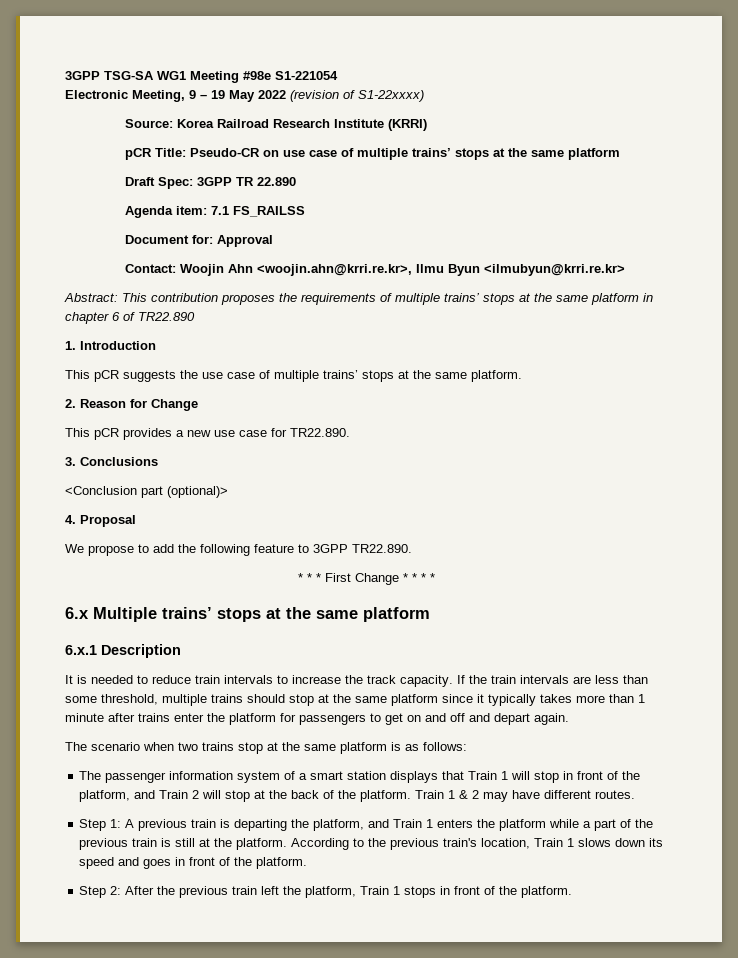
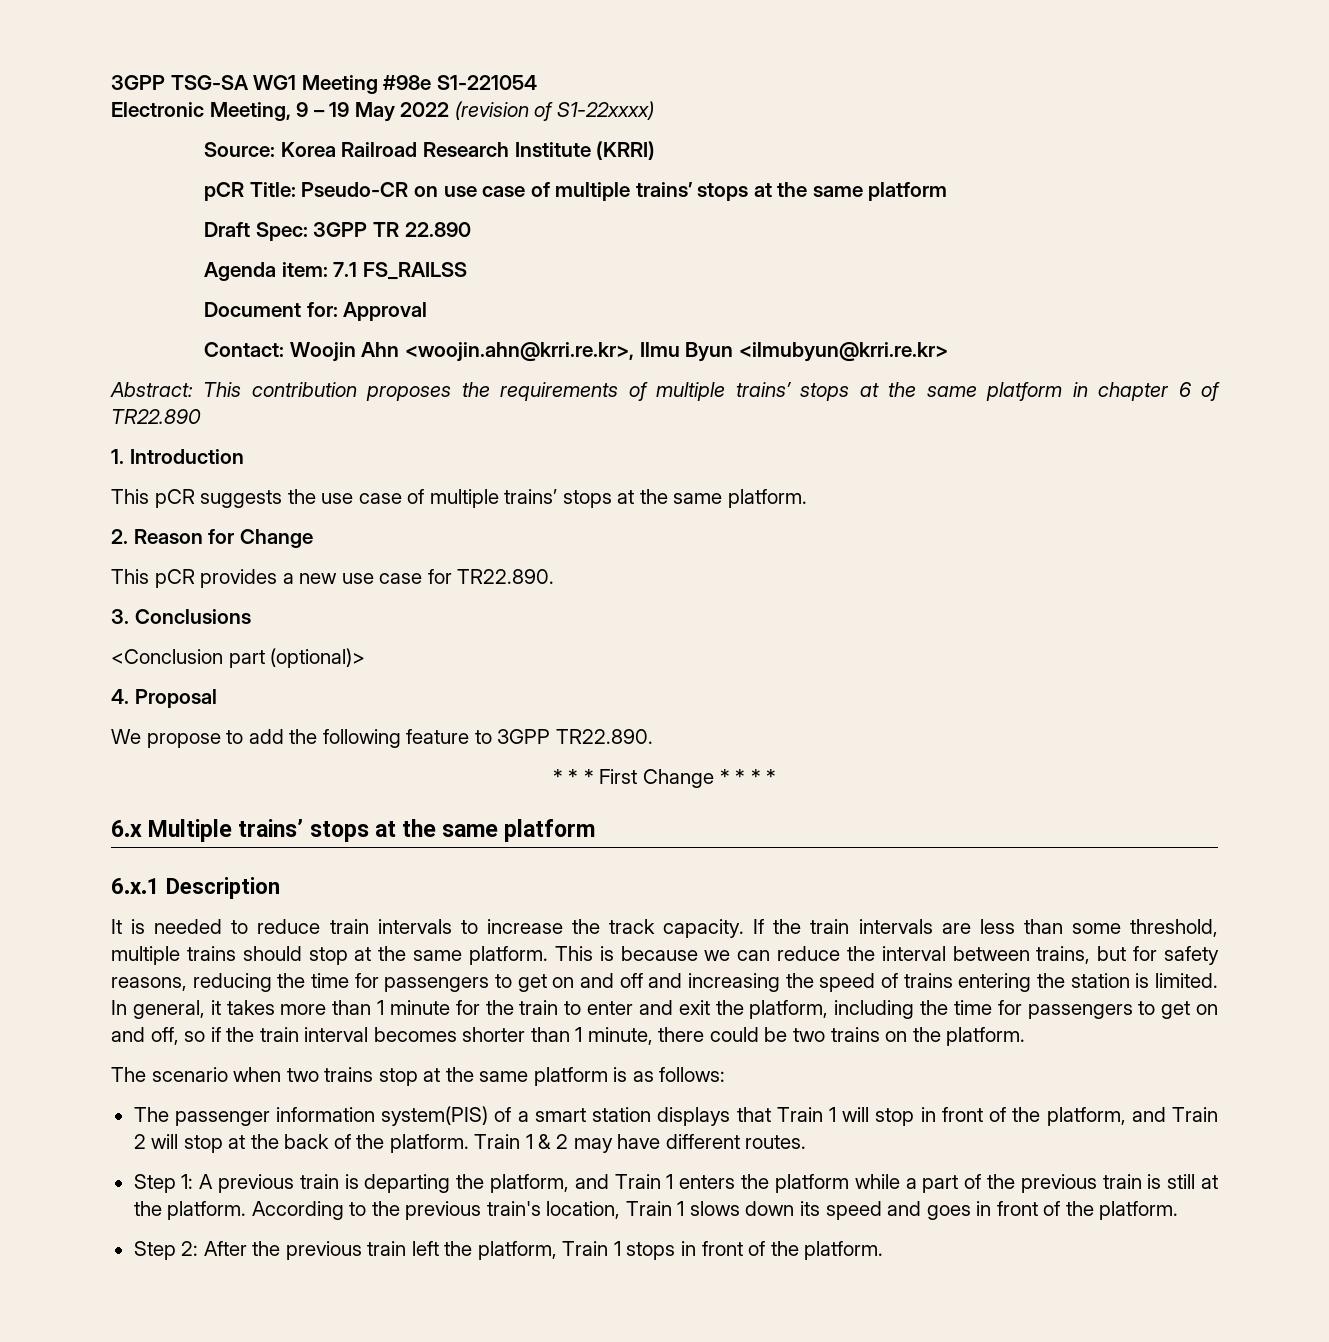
[391,694,645,706] [65,713,276,725] platform since it typically takes more than 1 minute after trains enter the platform -> [468,946,1220,965] [111,973,350,992] platform. This is because we can reduce the interval between trains, but for safety reasons, reducing the time
[494,713,569,725] depart again. -> [688,973,1218,992] [111,1000,1219,1019] [111,1027,1026,1046] increasing the speed of trains entering the station is limited. In general, it takes more than 1 minute for the train to enter and exit the platform, including the time for passengers to get on and off, so if the train interval becomes shorter than 1 minute, there could be two trains on the platform.
[237,771,281,783] system -> [381,1106,489,1126] system(PIS)

